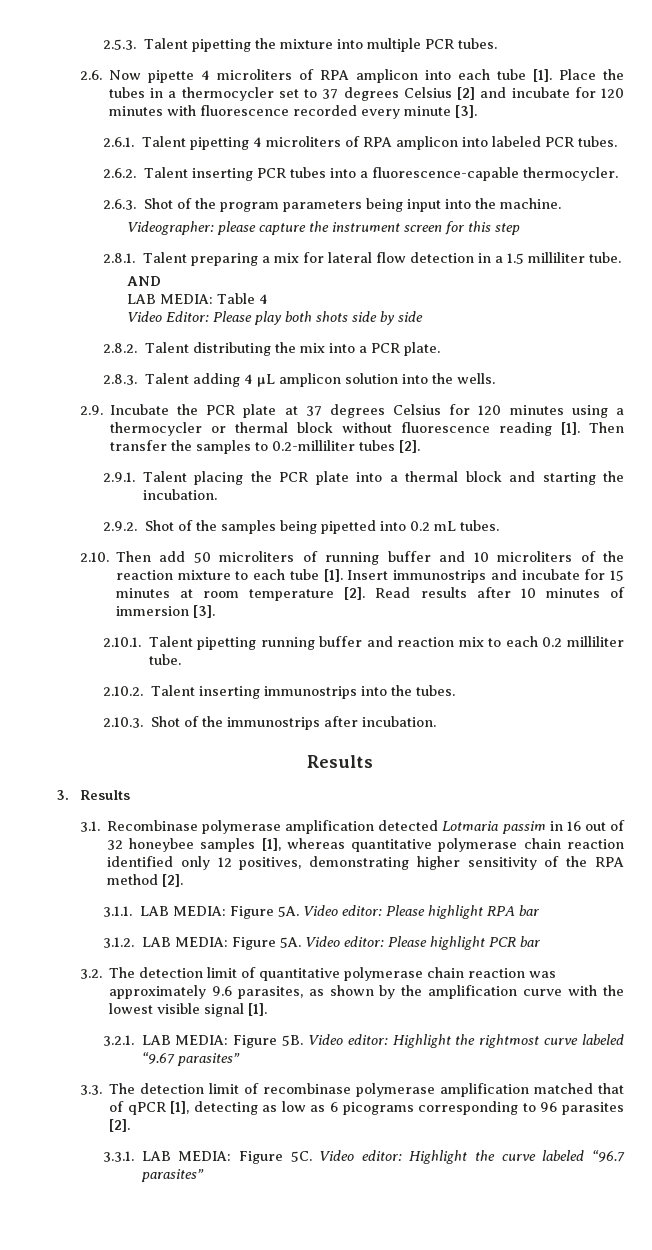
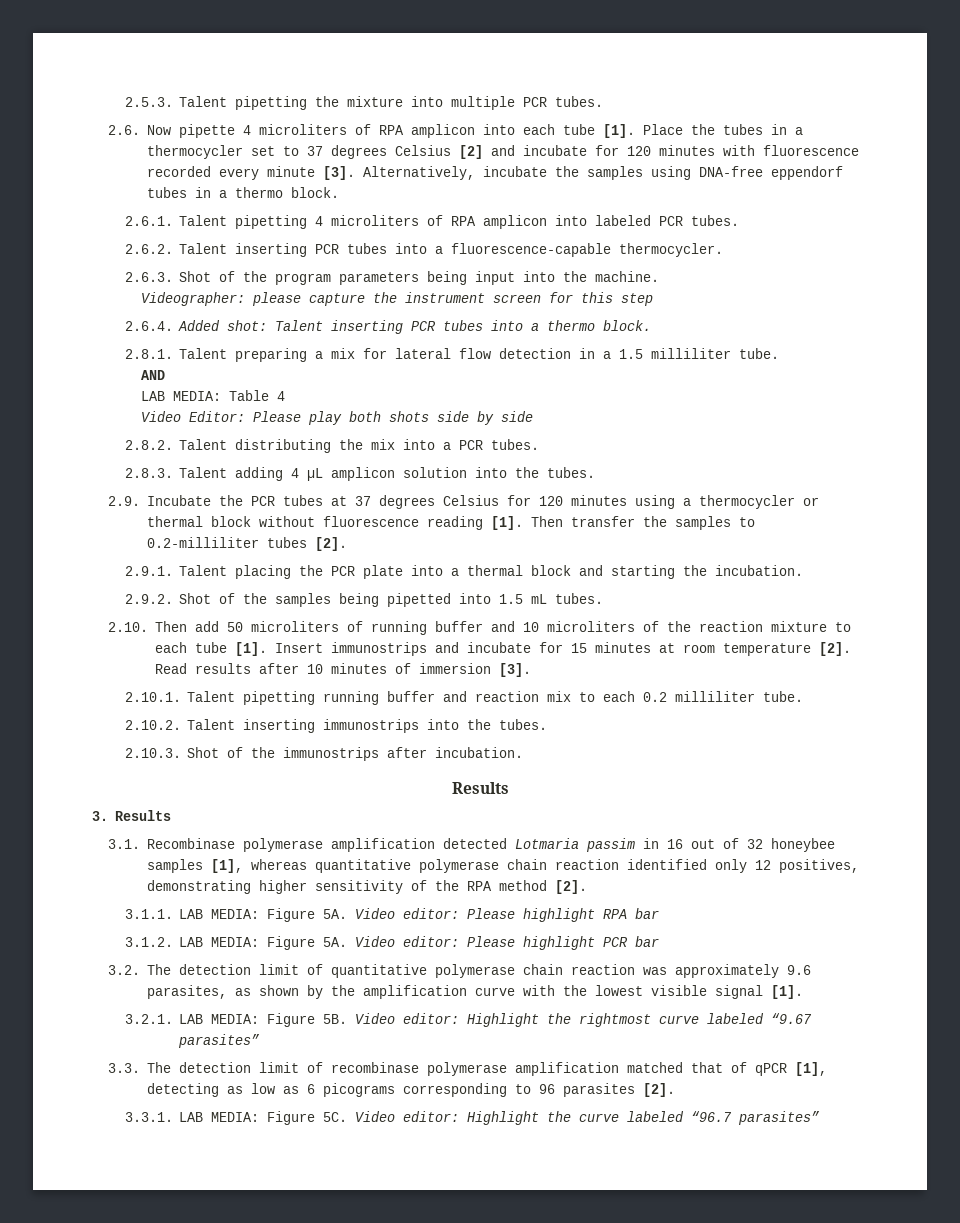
(477, 111) none -> [363,166,844,180] [147,187,340,198] Alternatively, incubate the samples using DNA-free eppendorf tubes in a thermo block.
(521, 229) none -> [124,320,652,334] // 2.6.4. Added shot: Talent inserting PCR tubes into a thermo block.
[403,342,440,356] plate. -> [491,439,540,450] tubes.
[456,373,495,384] wells. -> [547,467,596,478] tubes.
[243,404,277,418] plate -> [283,495,324,506] tubes
[409,521,430,531] 0.2 -> [499,594,524,604] 1.5

